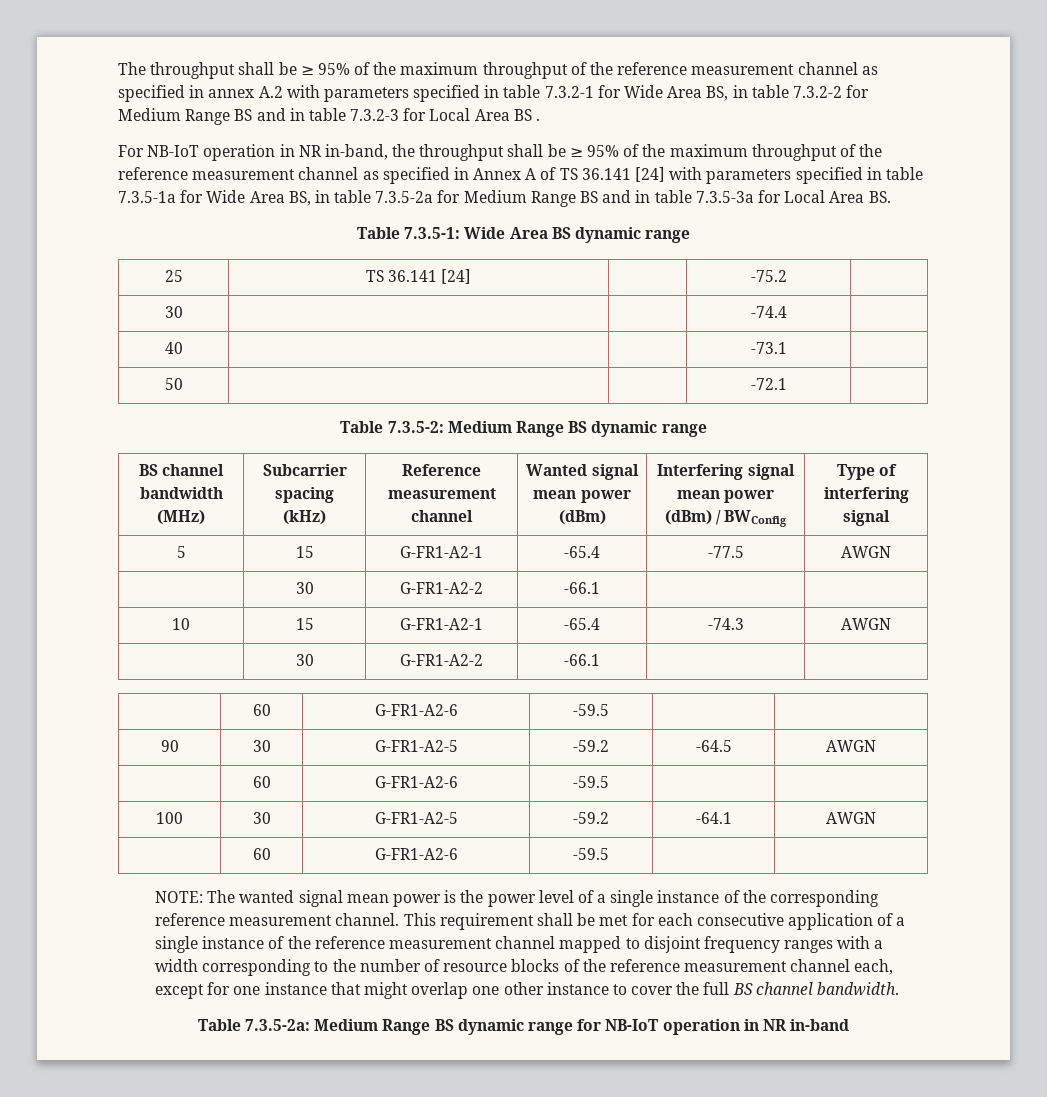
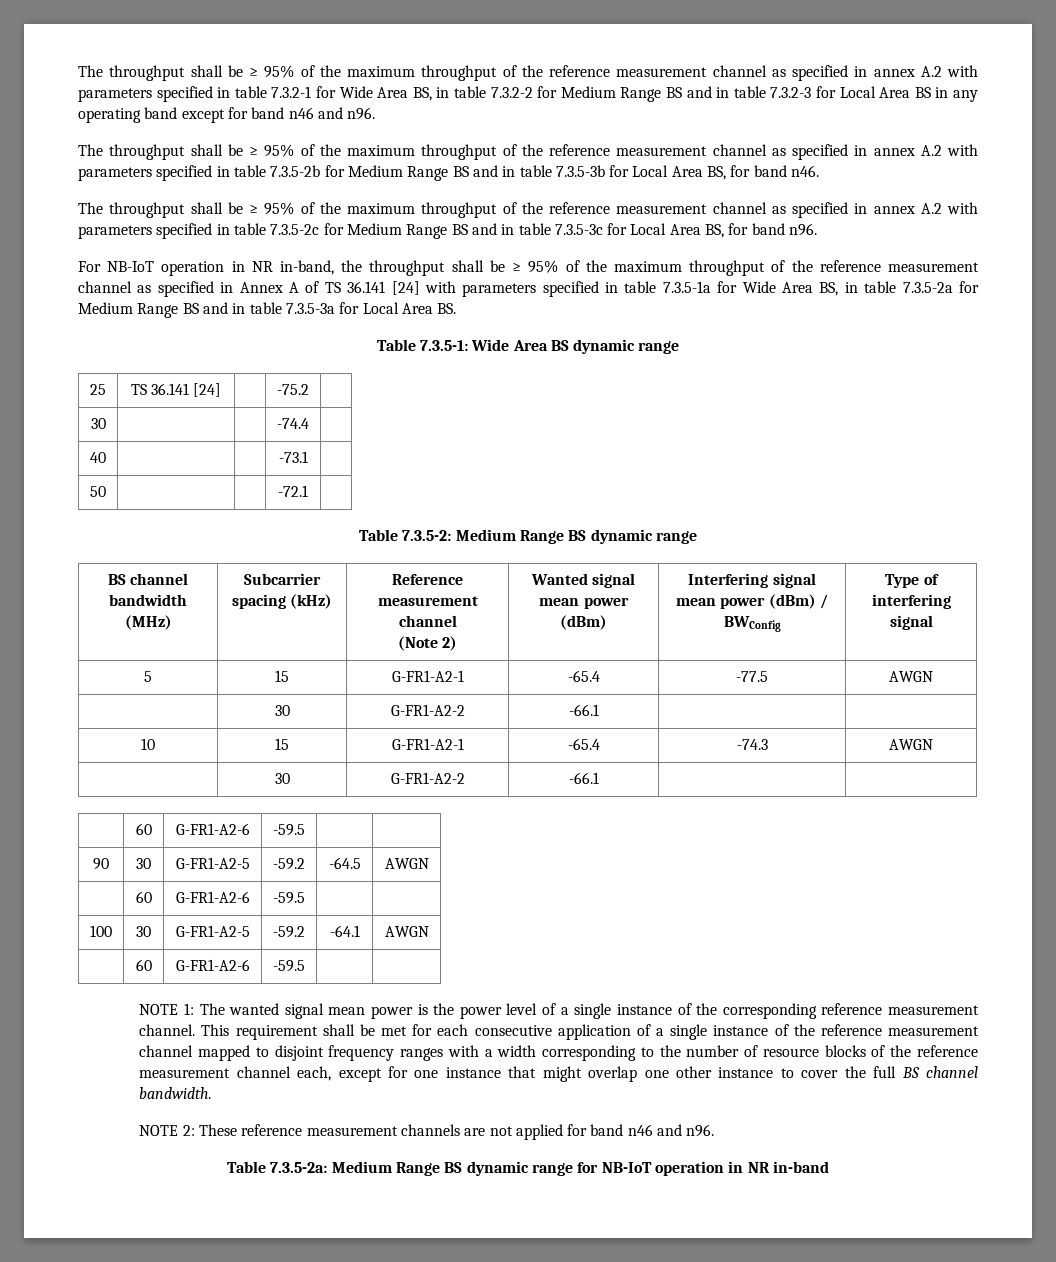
[536,118,541,121] . -> [935,87,979,102] [78,107,376,123] [78,144,978,160] [78,165,820,181] [78,202,978,218] [78,223,818,239] in any operating band except for band n46 and n96. // The throughput shall be ≥ 95% of the maximum throughput of the reference measurement channel as specified in annex A.2 with parameters specified in table 7.3.5-2b for Medium Range BS and in table 7.3.5-3b for Local Area BS, for band n46. // The throughput shall be ≥ 95% of the maximum throughput of the reference measurement channel as specified in annex A.2 with parameters specified in table 7.3.5-2c for Medium Range BS and in table 7.3.5-3c for Local Area BS, for band n96.
(474, 516) none -> [397,636,458,651] // (Note 2)
[155,891,204,903] NOTE: -> [139,1003,194,1015] NOTE 1:
(900, 989) none -> [139,1124,715,1140] // NOTE 2: These reference measurement channels are not applied for band n46 and n96.

